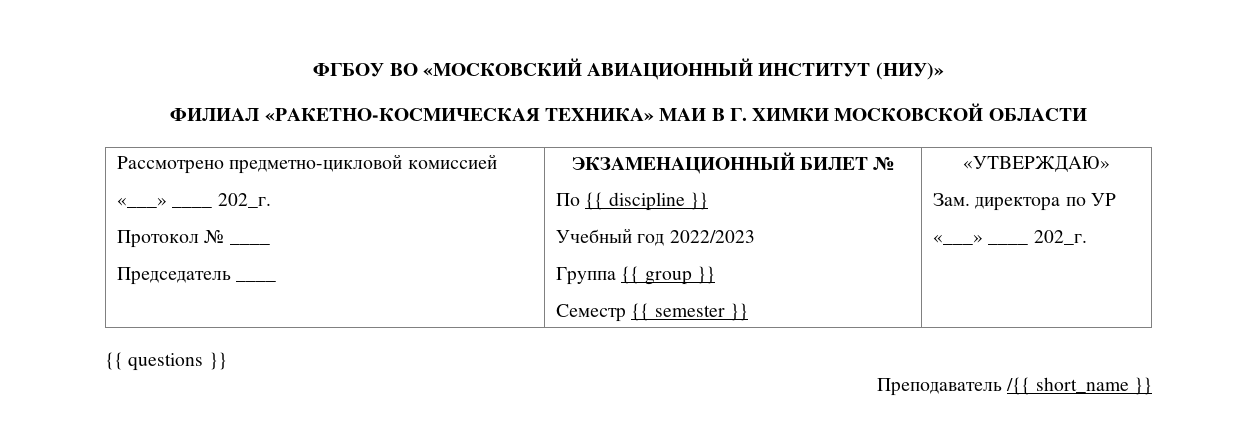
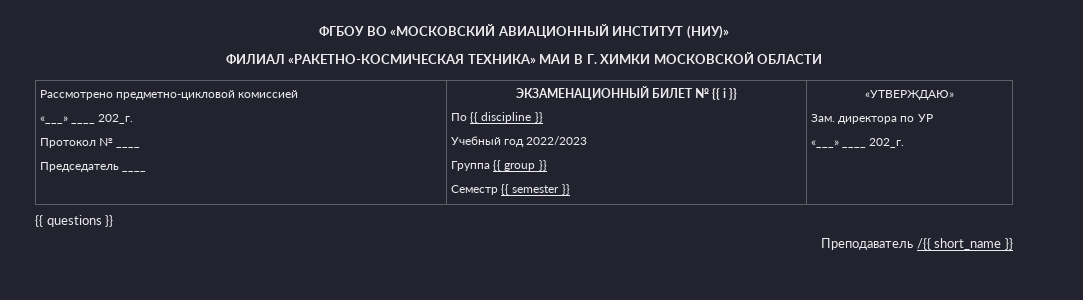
(895, 163) none -> [712,88,738,100] {{ i }}

